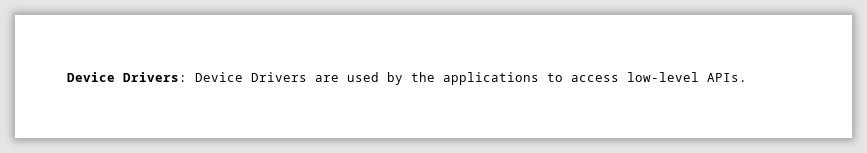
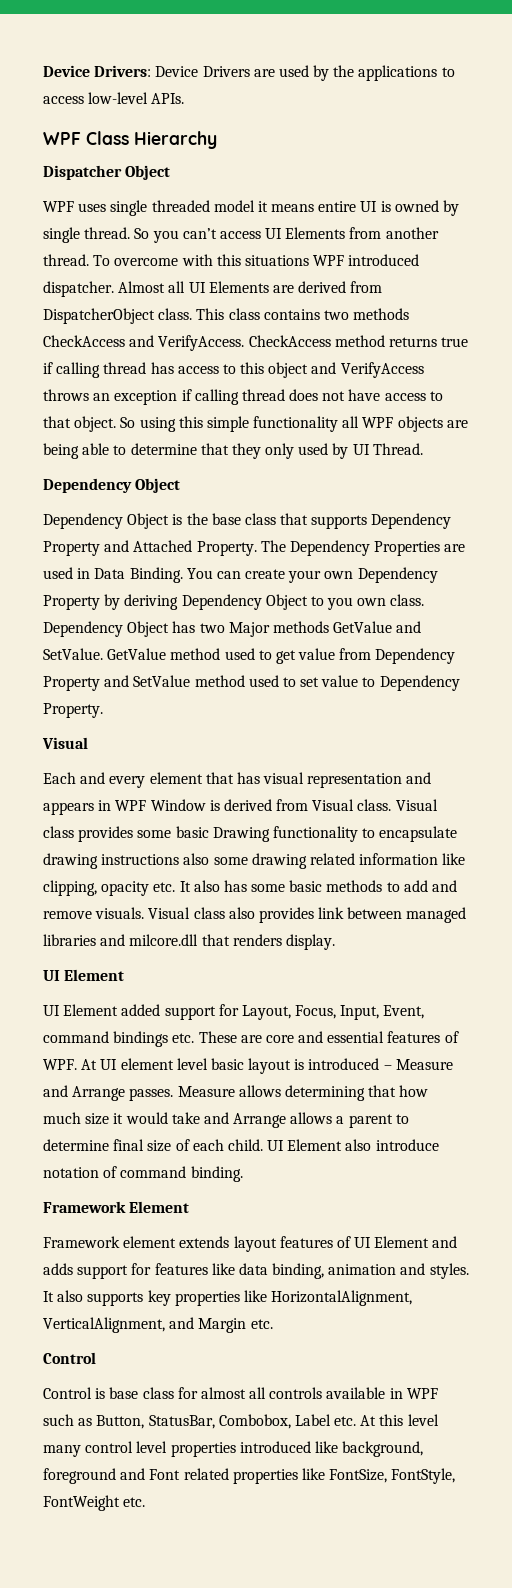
(747, 77) none -> [43,131,217,149] [43,165,171,180] [43,200,460,216] [43,227,439,243] [43,254,420,266] [43,281,383,297] [43,308,410,324] [43,335,469,351] [43,362,424,378] [43,389,443,405] [43,416,468,432] [43,443,423,459] [43,478,181,493] [43,513,452,529] [43,540,466,556] [43,567,438,583] [43,594,425,610] [43,621,422,637] [43,648,456,664] [43,675,460,691] [43,703,103,718] [42,737,88,749] [43,772,432,788] [43,799,438,815] [43,826,458,842] [43,853,466,869] [43,880,458,896] [43,907,467,923] [43,934,335,950] [43,969,125,981] [43,1004,425,1020] [43,1031,459,1047] [43,1058,453,1074] [43,1085,429,1101] [43,1112,409,1128] [43,1139,439,1152] [43,1166,243,1182] [43,1201,190,1213] [43,1236,458,1252] [43,1263,469,1279] [43,1290,413,1306] [43,1317,273,1333] [43,1352,96,1364] [43,1387,438,1399] [43,1414,439,1429] [43,1441,424,1457] [43,1468,456,1484] [43,1495,146,1511] // WPF Class Hierarchy // Dispatcher Object // WPF uses single threaded model it means entire UI is owned by single thread. So you can’t access UI Elements from another thread. To overcome with this situations WPF introduced dispatcher. Almost all UI Elements are derived from DispatcherObject class. This class contains two methods CheckAccess and VerifyAccess. CheckAccess method returns true if calling thread has access to this object and VerifyAccess throws an exception if calling thread does not have access to that object. So using this simple functionality all WPF objects are being able to determine that they only used by UI Thread. // Dependency Object // Dependency Object is the base class that supports Dependency Property and Attached Property. The Dependency Properties are used in Data Binding. You can create your own Dependency Property by deriving Dependency Object to you own class. Dependency Object has two Major methods GetValue and SetValue. GetValue method used to get value from Dependency Property and SetValue method used to set value to Dependency Property. // Visual // Each and every element that has visual representation and appears in WPF Window is derived from Visual class. Visual class provides some basic Drawing functionality to encapsulate drawing instructions also some drawing related information like clipping, opacity etc. It also has some basic methods to add and remove visuals. Visual class also provides link between managed libraries and milcore.dll that renders display. // UI Element // UI Element added support for Layout, Focus, Input, Event, command bindings etc. These are core and essential features of WPF. At UI element level basic layout is introduced – Measure and Arrange passes. Measure allows determining that how much size it would take and Arrange allows a parent to determine final size of each child. UI Element also introduce notation of command binding. // Framework Element // Framework element extends layout features of UI Element and adds support for features like data binding, animation and styles. It also supports key properties like HorizontalAlignment, VerticalAlignment, and Margin etc. // Control // Control is base class for almost all controls available in WPF such as Button, StatusBar, Combobox, Label etc. At this level many control level properties introduced like background, foreground and Font related properties like FontSize, FontStyle, FontWeight etc.

